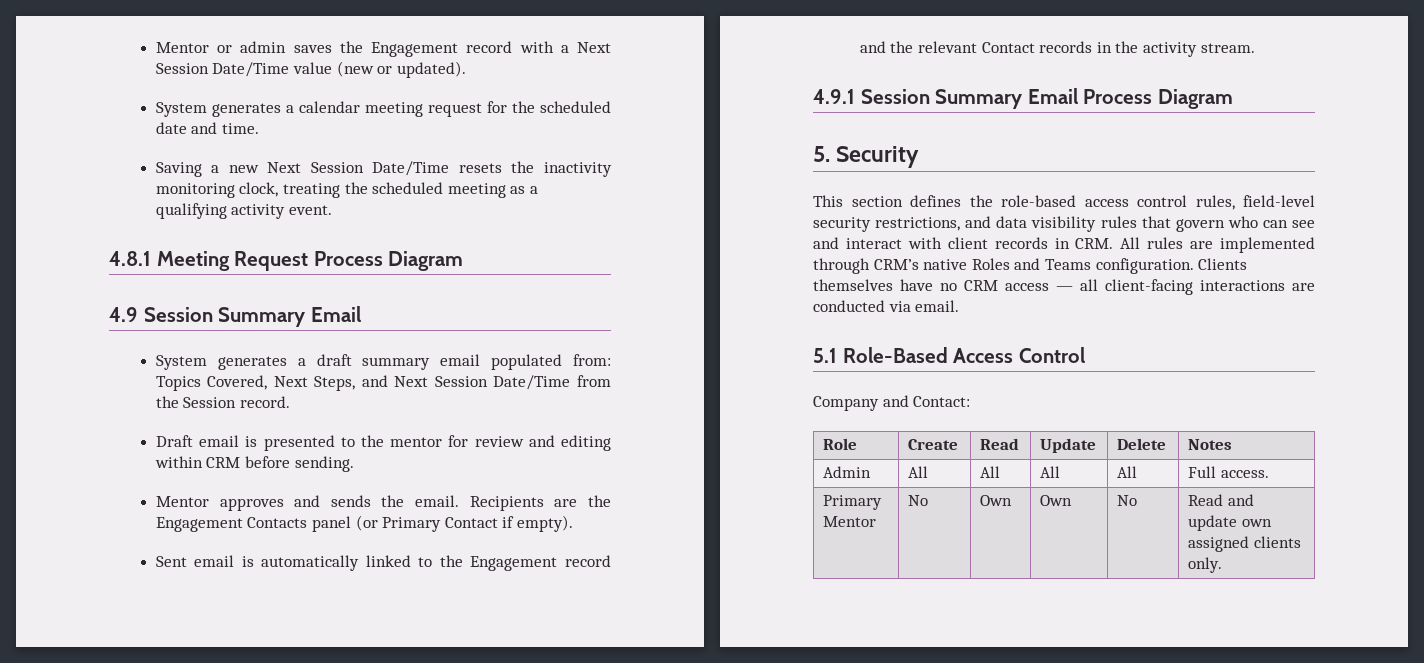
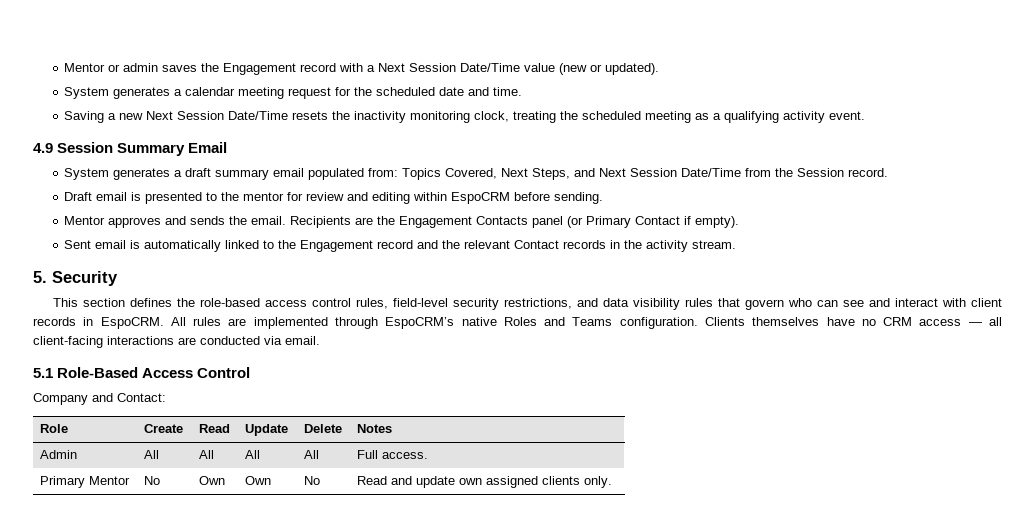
[109,251,464,271] // 4.8.1 Meeting Request Process Diagram -> (866, 115) none
[206,457,241,468] CRM -> [451,192,511,204] EspoCRM
[813,88,1233,109] // 4.9.1 Session Summary Email Process Diagram -> (737, 244) none
[1075,238,1114,249] CRM. -> [100,317,164,329] EspoCRM.
[873,259,919,270] CRM’s -> [385,317,455,329] EspoCRM’s

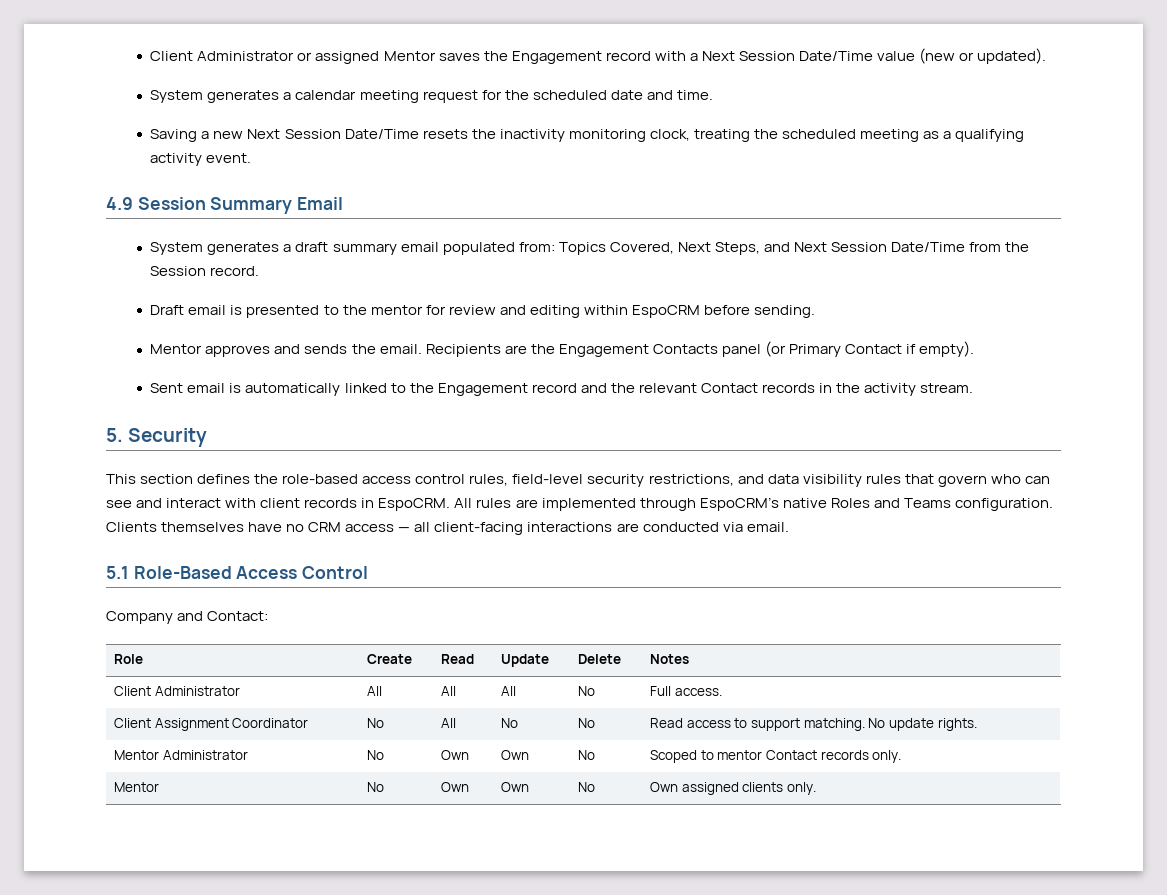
[64,63,159,72] Mentor or admin -> [150,51,436,64] Client Administrator or assigned Mentor
[40,450,78,459] [144,450,160,459] [199,450,215,459] [245,450,261,459] [304,450,320,459] Admin | All | All | All | All -> [114,686,240,696] [367,686,383,696] [441,686,457,696] [501,686,517,696] [578,686,596,696] Client Administrator | All | All | All | No
[40,476,86,488] Primary -> [114,718,309,731] [367,718,385,728] [441,718,457,728] [501,718,519,728] [578,718,596,728] [650,718,977,731] [114,750,248,760] [367,750,385,760] [441,750,470,760] [501,750,530,760] [578,750,596,760] [650,750,902,763] Client Assignment Coordinator | No | All | No | No | Read access to support matching. No update rights. // Mentor Administrator | No | Own | Own | No | Scoped to mentor Contact records only. //
[357,476,483,488] Read and update own -> [650,782,679,792] Own

